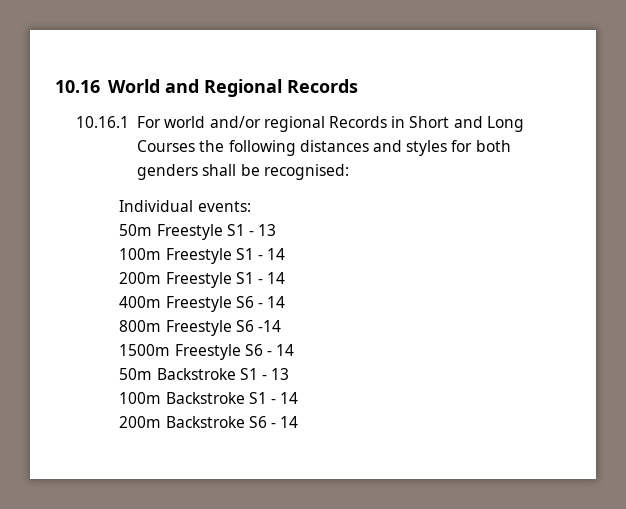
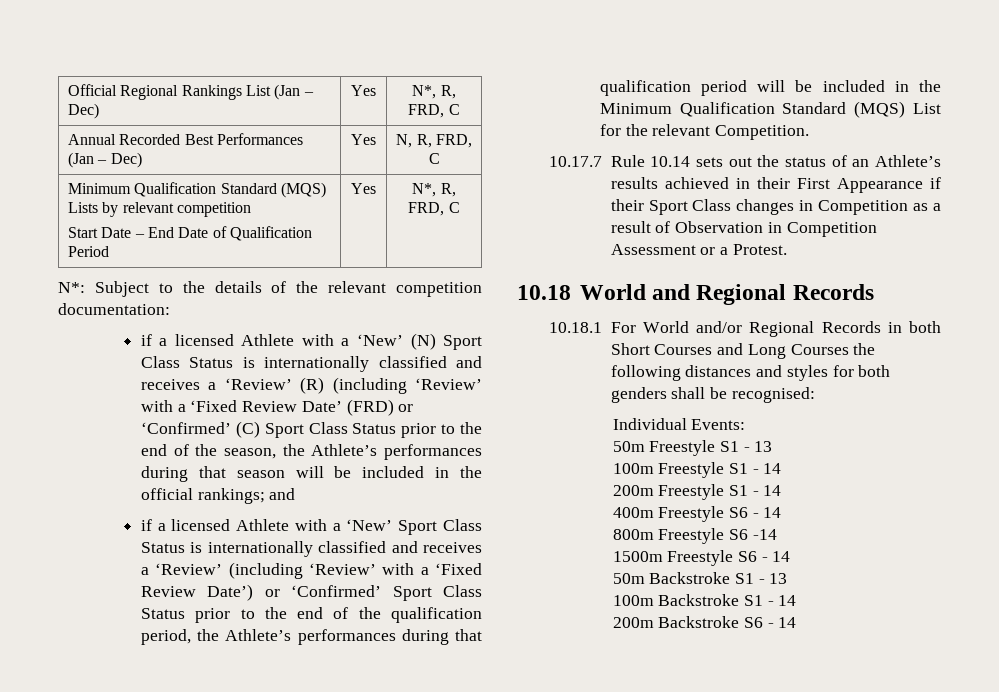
[55,79,358,97] [76,116,450,132] 10.16 World and Regional Records // 10.16.1 For world and/or regional Records in Short -> [67,84,314,100] [67,103,99,119] [351,85,376,96] [412,85,456,99] [408,104,460,118] [67,133,303,145] [67,152,142,168] [351,134,376,145] [396,134,472,148] [428,153,440,164] [67,182,326,198] [67,202,251,217] [67,226,312,241] [67,246,109,257] [351,183,376,194] [412,183,456,197] [408,202,460,216] [58,281,482,297] [58,303,170,315] [140,333,482,350] [140,356,482,372] [140,377,482,394] [140,399,414,416] [140,421,482,438] [140,444,482,460] [140,466,482,482] [140,488,296,504] [140,519,482,535] [140,541,482,557] [140,562,483,579] [140,584,482,601] [140,607,482,623] [140,629,482,645] [599,80,941,96] [599,101,941,118] [599,124,810,140] [548,155,941,167] [610,177,941,193] [610,199,941,215] [610,221,877,237] [610,244,787,255] [517,284,874,305] [548,321,941,337] [610,343,713,355] Official Regional Rankings List (Jan – Dec) | Yes | N*, R, FRD, C // Annual Recorded Best Performances (Jan – Dec) | Yes | N, R, FRD, C // Minimum Qualification Standard (MQS) Lists by relevant competition // Start Date – End Date of Qualification Period | Yes | N*, R, FRD, C // N*: Subject to the details of the relevant competition documentation: // if a licensed Athlete with a ‘New’ (N) Sport Class Status is internationally classified and receives a ‘Review’ (R) (including ‘Review’ with a ‘Fixed Review Date’ (FRD) or ‘Confirmed’ (C) Sport Class Status prior to the end of the season, the Athlete’s performances during that season will be included in the official rankings; and // if a licensed Athlete with a ‘New’ Sport Class Status is internationally classified and receives a ‘Review’ (including ‘Review’ with a ‘Fixed Review Date’) or ‘Confirmed’ Sport Class Status prior to the end of the qualification period, the Athlete’s performances during that qualification period will be included in the Minimum Qualification Standard (MQS) List for the relevant Competition. // 10.17.7 Rule 10.14 sets out the status of an Athlete’s results achieved in their First Appearance if their Sport Class changes in Competition as a result of Observation in Competition Assessment or a Protest. // 10.18 World and Regional Records // 10.18.1 For World and/or Regional Records in both Short Courses
[197,201,251,212] events: -> [691,419,746,430] Events:

